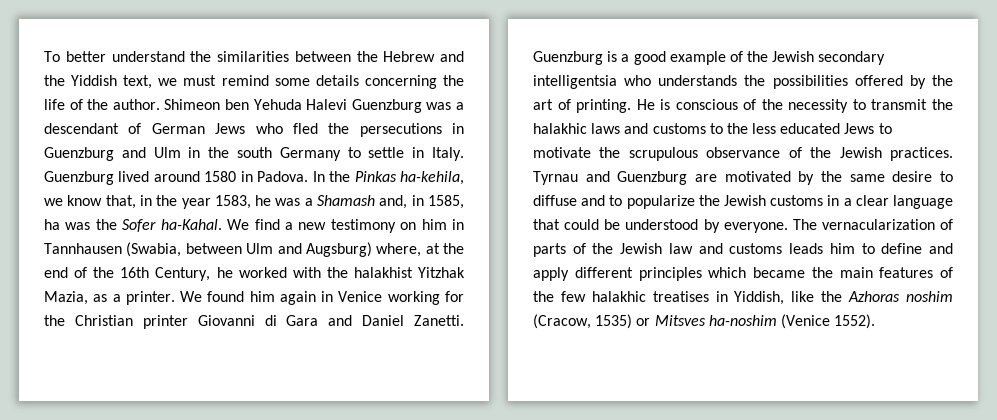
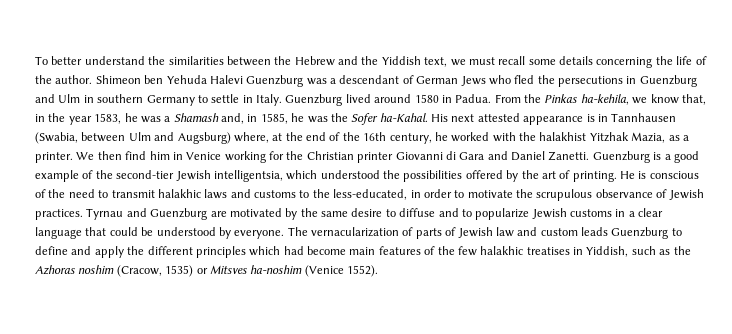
[221,75,269,86] remind -> [498,56,526,65] recall
[208,147,272,158] the south -> [97,94,144,103] southern
[257,171,325,182] Padova. In -> [455,94,521,103] Padua. From
[44,219,60,230] ha -> [291,113,305,122] he
[227,219,447,233] We find a new testimony on him -> [431,113,595,125] His next attested appearance is
[155,267,211,281] Century, -> [389,133,432,144] century,
[207,291,316,305] found him again -> [97,151,170,160] then find him
[772,51,886,65] [533,75,738,89] Jewish secondary intelligentsia who understands -> [116,170,380,182] second-tier Jewish intelligentsia, which understood
[788,99,849,113] necessity -> [68,189,95,198] need
[932,99,953,110] the -> (155, 194) none
[752,123,875,134] less educated Jews -> [333,189,452,200] less-educated, in order
[810,147,832,158] the -> (668, 193) none
[698,195,720,206] the -> (530, 214) none
[592,243,614,254] the -> (457, 231) none
[729,243,855,254] customs leads him -> [540,227,669,239] custom leads Guenzburg
(569, 274) none -> [127,246,145,255] the
[753,267,833,278] became the -> [283,246,346,255] had become
[791,291,815,302] like -> [631,246,671,255] such as

